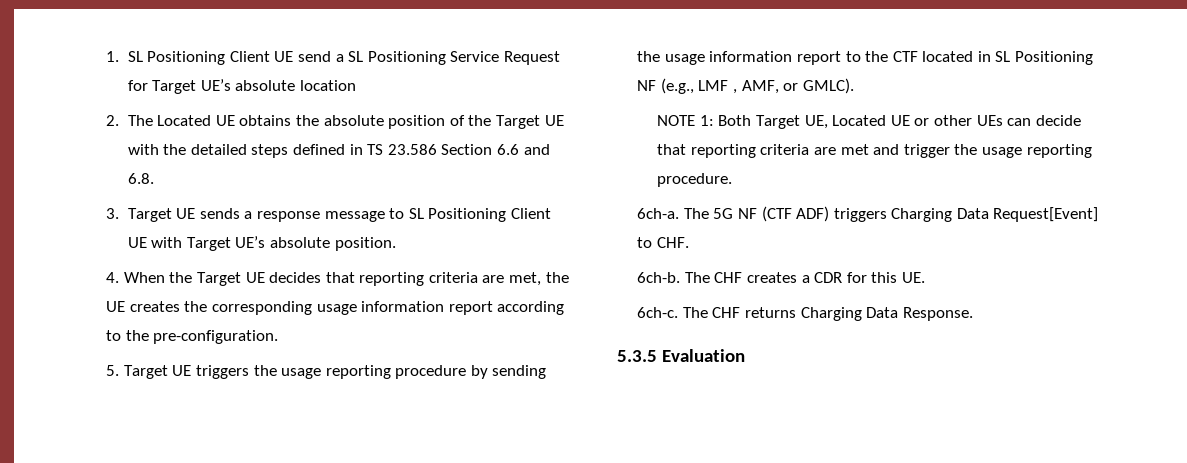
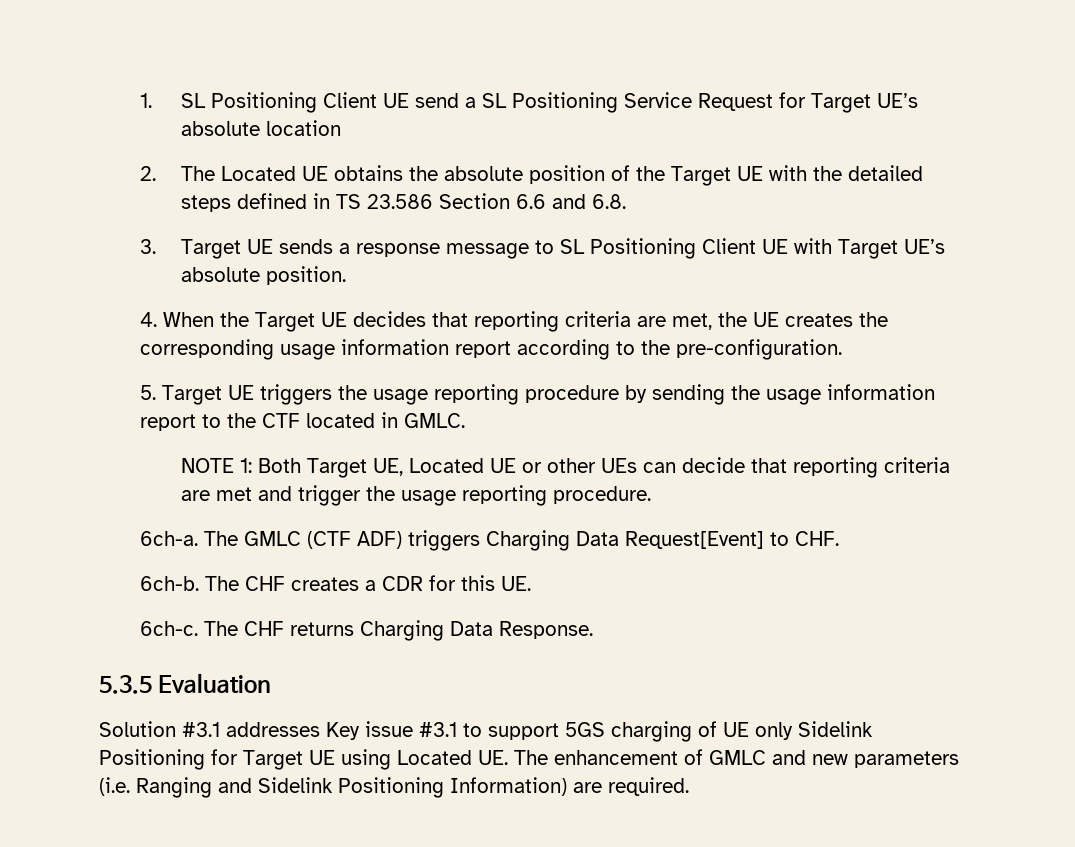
[995,51,1094,65] [637,78,854,94] SL Positioning NF (e.g., LMF , AMF, or GMLC). -> [403,413,465,428] GMLC.
[713,208,757,219] 5G NF -> [243,531,301,546] GMLC
(745, 355) none -> [99,721,873,742] [99,749,959,770] [99,777,689,798] // Solution #3.1 addresses Key issue #3.1 to support 5GS charging of UE only Sidelink Positioning for Target UE using Located UE. The enhancement of GMLC and new parameters (i.e. Ranging and Sidelink Positioning Information) are required.

